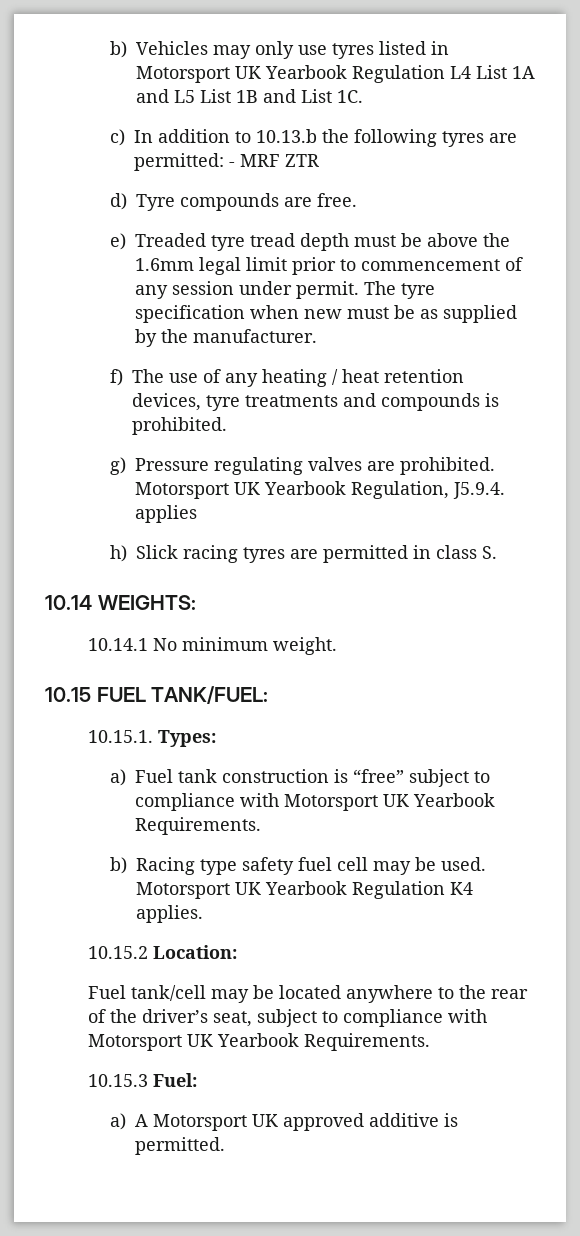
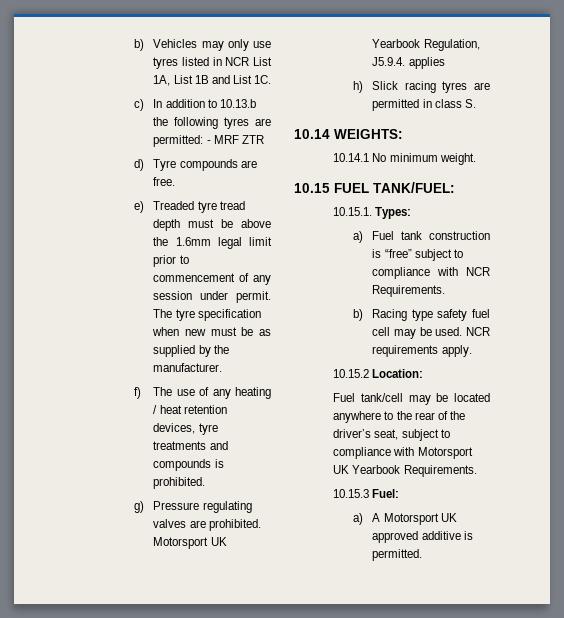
[135,65,535,83] [135,89,195,103] Motorsport UK Yearbook Regulation L4 List 1A and L5 -> [225,57,272,66] [153,75,171,86] NCR List 1A,
[283,793,495,811] Motorsport UK Yearbook -> [466,267,490,276] NCR
[135,881,473,899] [135,905,203,923] Motorsport UK Yearbook Regulation K4 applies. -> [466,327,490,336] [372,345,472,357] NCR requirements apply.

